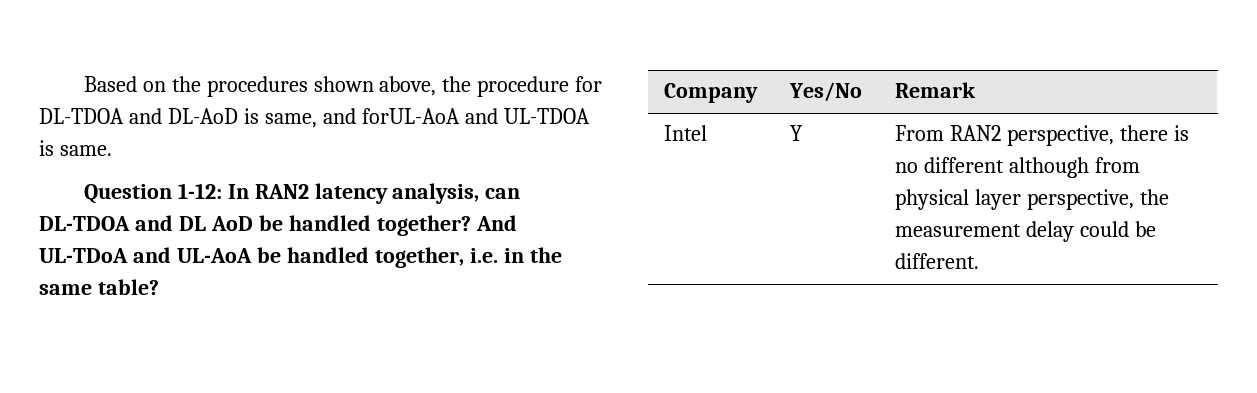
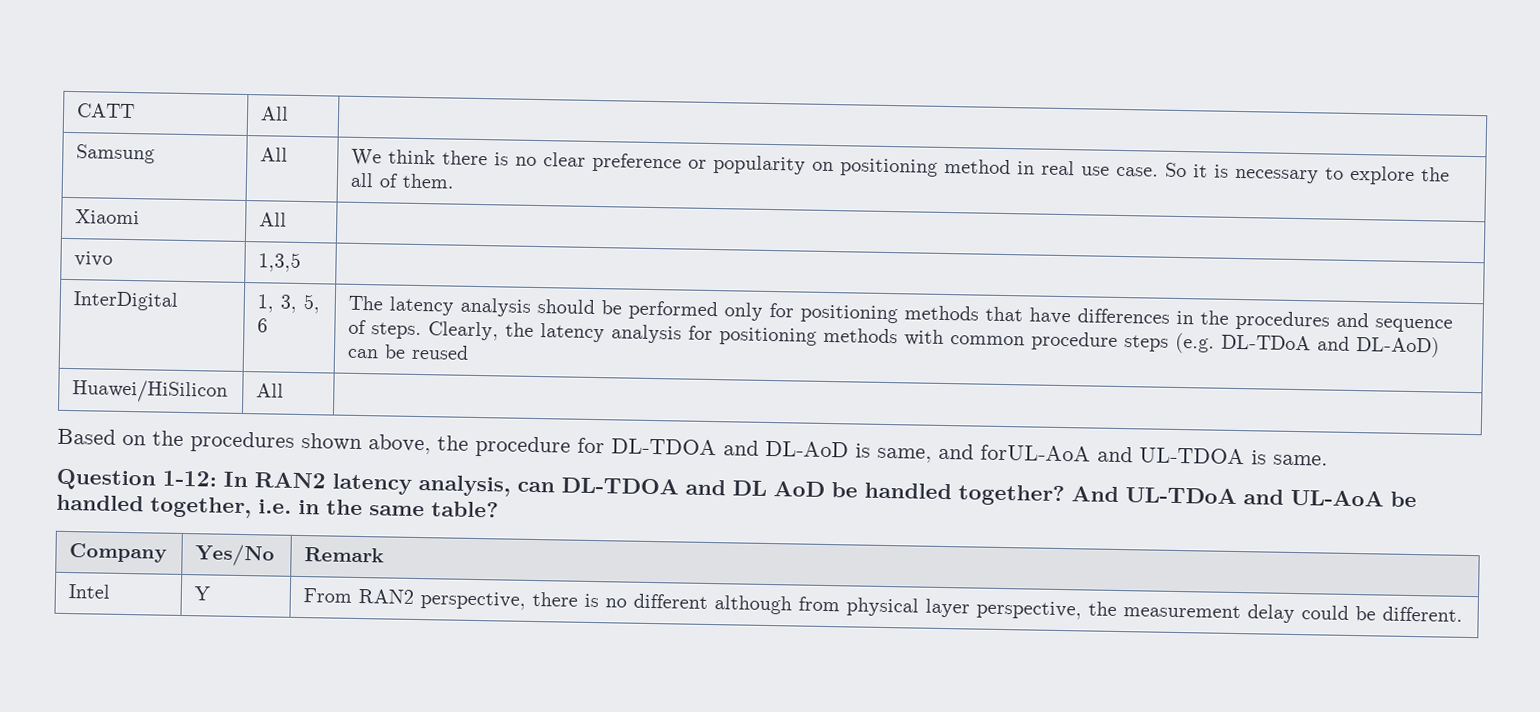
(83, 84) none -> [76,103,136,119] [260,106,290,121] [76,144,156,164] [260,147,289,162] [351,148,1451,186] [350,172,456,189] [75,209,141,225] [259,212,288,227] [74,251,114,267] [258,252,302,272] [73,291,179,311] [257,294,321,314] [257,318,269,333] [348,295,1454,333] [348,319,1441,358] [347,344,470,360] [72,379,229,404] [256,383,285,398] CATT | All | // Samsung | All | We think there is no clear preference or popularity on positioning method in real use case. So it is necessary to explore the all of them. // Xiaomi | All | // vivo | 1,3,5 | // InterDigital | 1, 3, 5, 6 | The latency analysis should be performed only for positioning methods that have differences in the procedures and sequence of steps. Clearly, the latency analysis for positioning methods with common procedure steps (e.g. DL-TDoA and DL-AoD) can be reused // Huawei/HiSilicon | All | //

